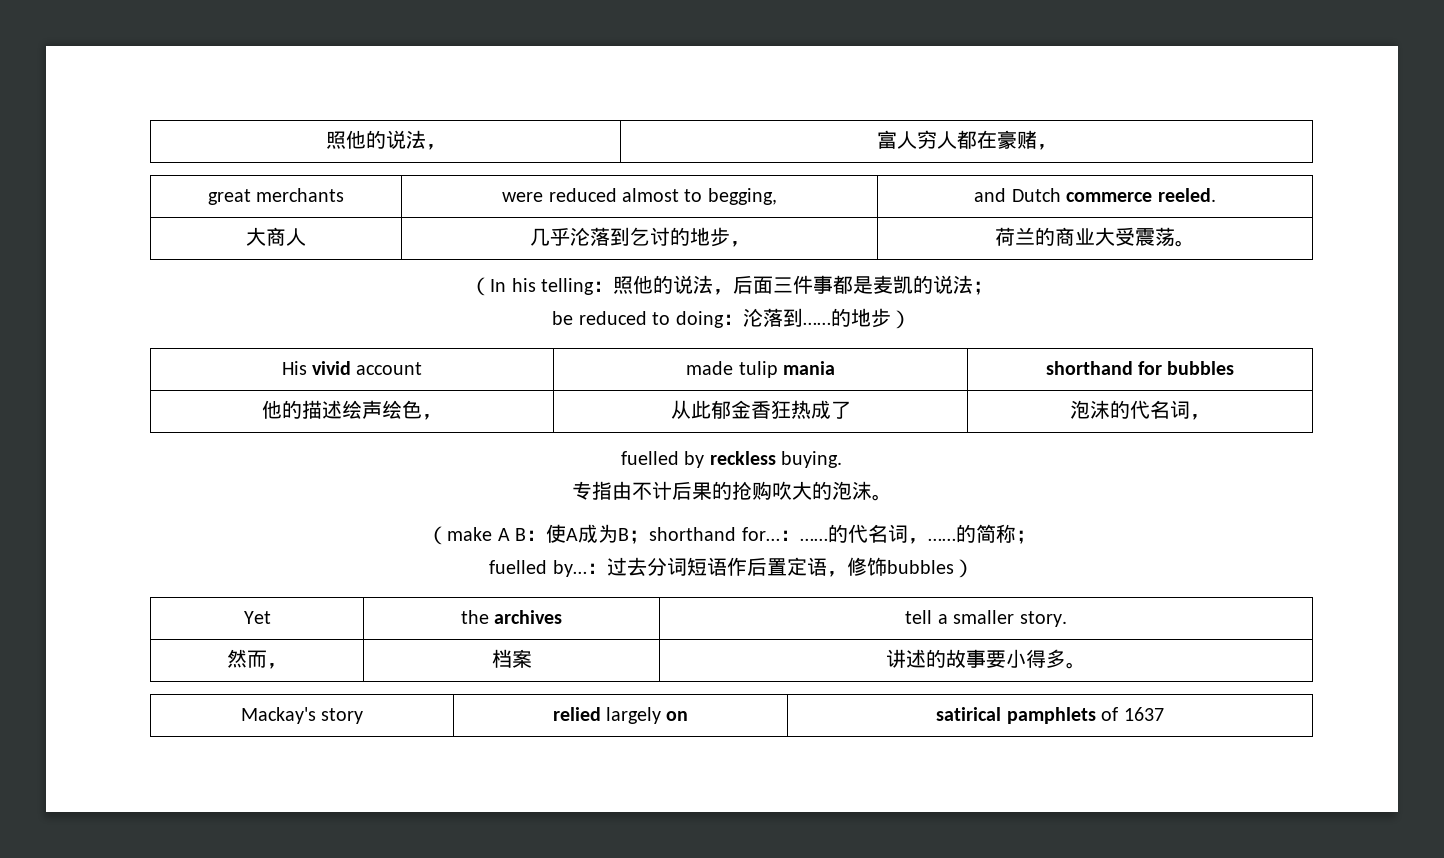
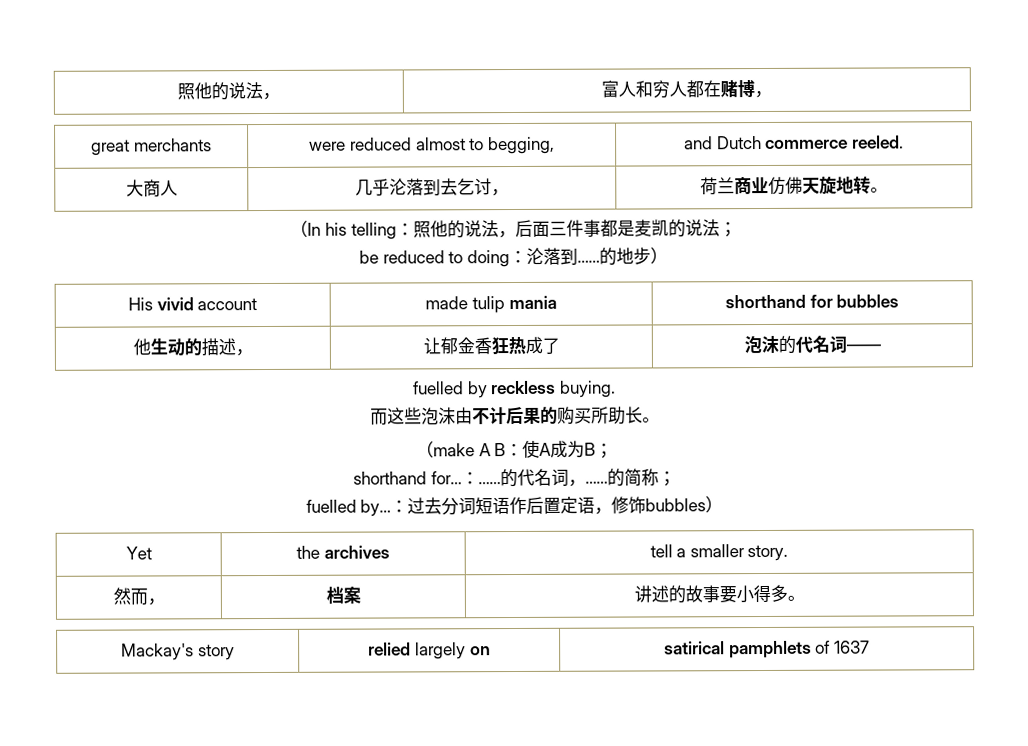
(917, 140) none -> [635,80,653,98] 和
[996,130,1037,149] 豪赌 -> [720,80,755,98] 赌博
[629,227,730,247] 乞讨的地步 -> [440,178,492,196] 去乞讨
[1035,227,1175,247] 的商业大受震荡 -> [734,175,871,195] 商业仿佛天旋地转
[282,400,442,420] [670,400,711,419] 的描述绘声绘色， | 从此 -> [149,338,253,357] [422,337,441,355] 生动的描述， | 让
[1190,414,1210,420] ， -> [845,344,881,351] ——
[571,481,612,500] 专指 -> [369,407,456,426] 而这些泡沫
[731,481,872,500] 抢购吹大的泡沫 -> [556,406,643,425] 购买所助长
(650, 537) none -> (614, 451) //

